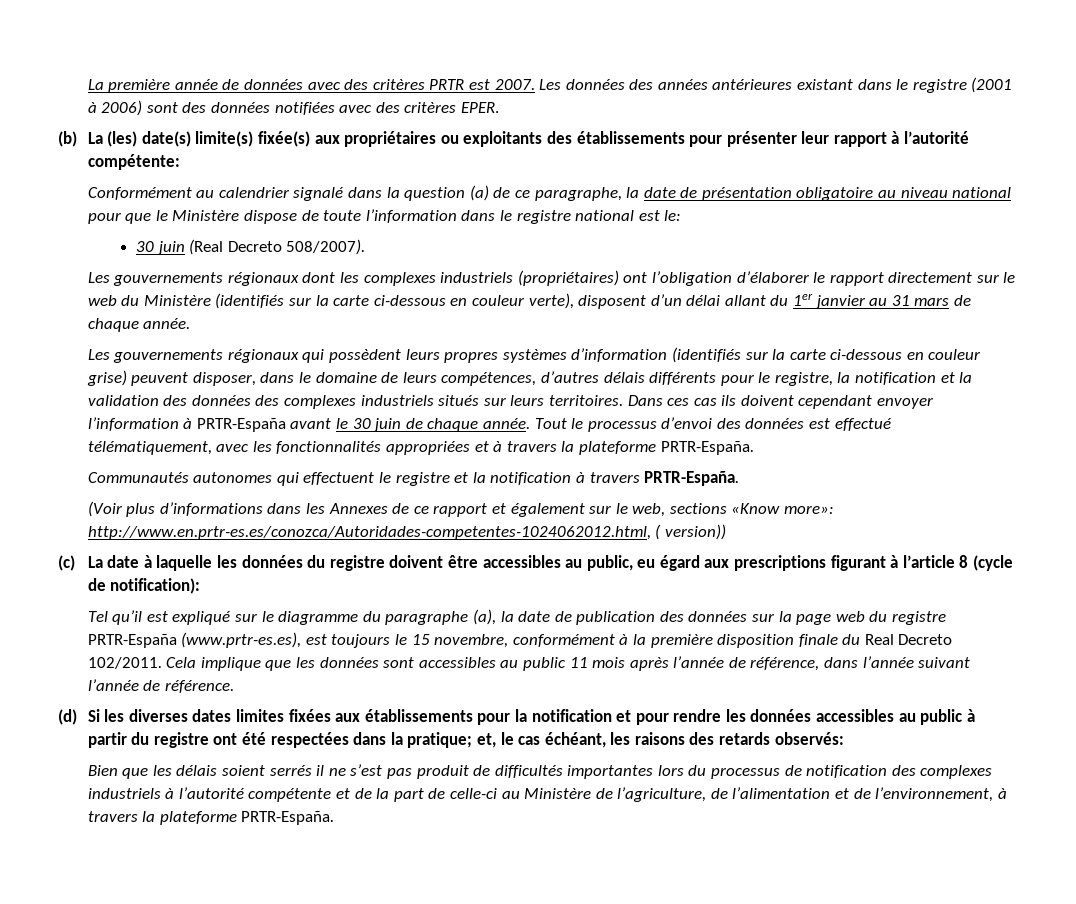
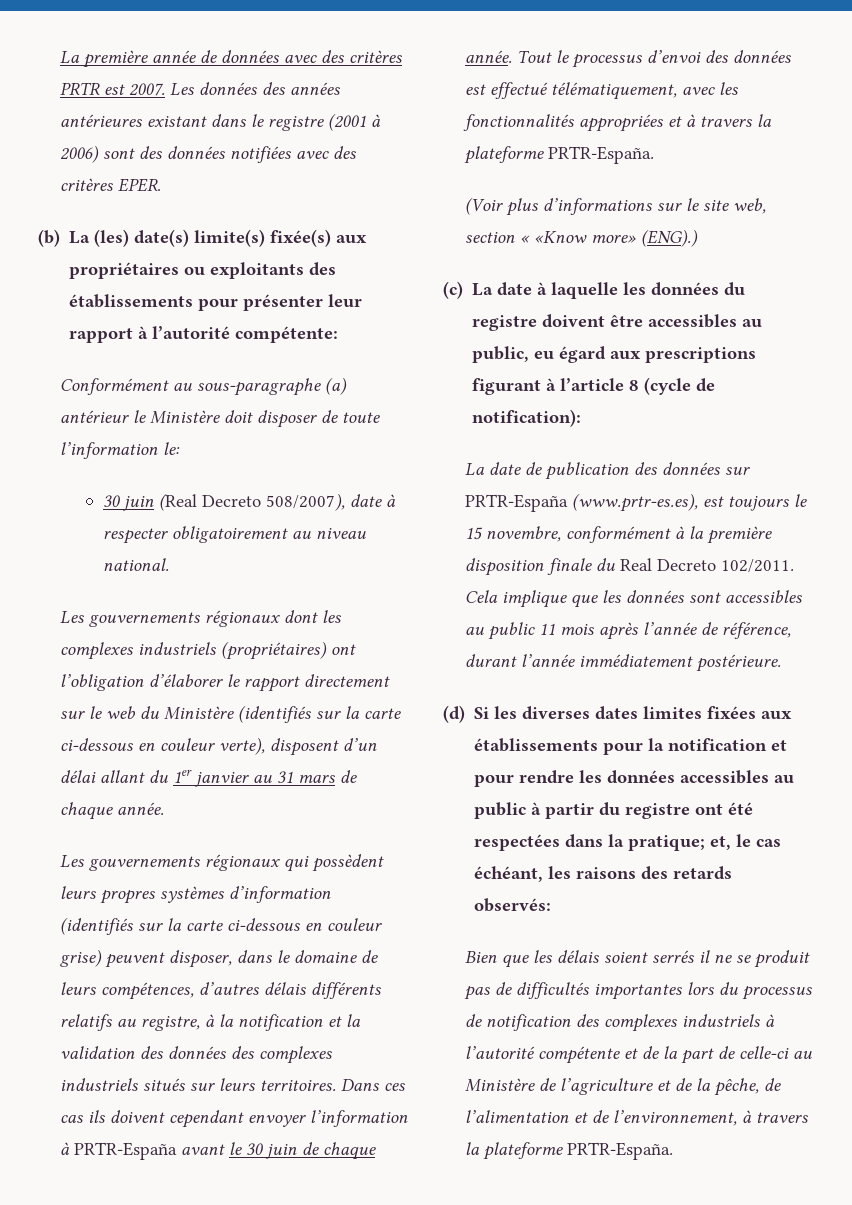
[218,185,1012,201] [87,209,660,224] calendrier signalé dans la question (a) de ce paragraphe, la date de présentation obligatoire au niveau national pour que le Ministère dispose de toute l’information dans le registre national est -> [197,377,348,396] [60,410,381,428] [60,442,159,459] sous-paragraphe (a) antérieur le Ministère doit disposer de toute l’information
[286,239,366,255] 508/2007). -> [265,493,396,511] [102,526,366,544] [102,558,169,571] 508/2007), date à respecter obligatoirement au niveau national.
[720,372,833,386] pour le registre, -> [60,1014,216,1031] relatifs au registre, à
[87,471,740,486] [87,501,835,517] [87,524,726,540] Communautés autonomes qui effectuent le registre et la notification à travers PRTR-España. // (Voir plus d’informations dans les Annexes de ce rapport et également sur le web, sections «Know more»: http://www.en.prtr-es.es/conozca/Autoridades-competentes-1024062012.html, ( version)) -> [465,197,767,216] [465,229,699,247] (Voir plus d’informations sur le site web, section « «Know more» (ENG).)
[87,609,514,625] Tel qu’il est expliqué sur le diagramme du paragraphe (a), la -> [465,463,486,476] La
[778,611,947,625] la page web du registre -> (751, 471) none
[824,656,971,668] [87,679,234,693] dans l’année suivant l’année de référence. -> [465,654,782,672] durant l’année immédiatement postérieure.
[350,764,469,779] s’est pas produit -> [736,950,811,968] [464,986,491,1000] se produit pas
[617,787,707,802] l’agriculture, -> [560,1078,760,1096] l’agriculture et de la pêche,

